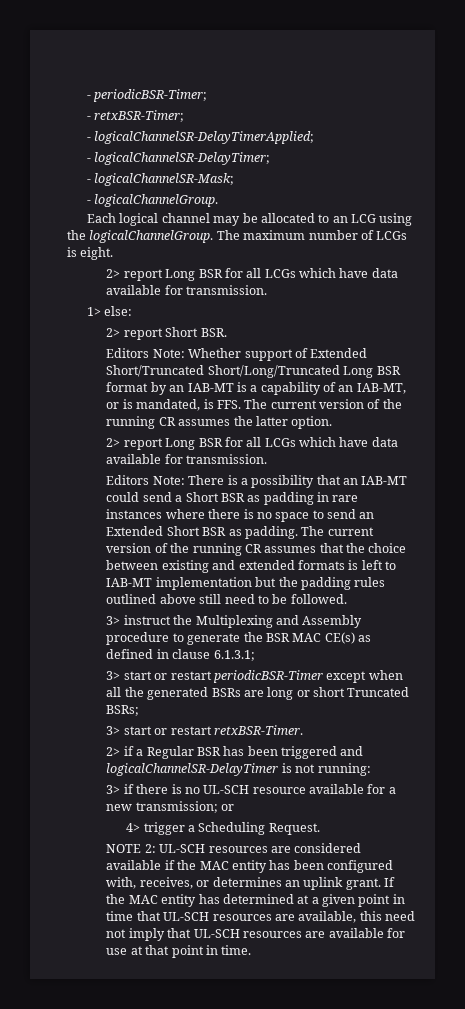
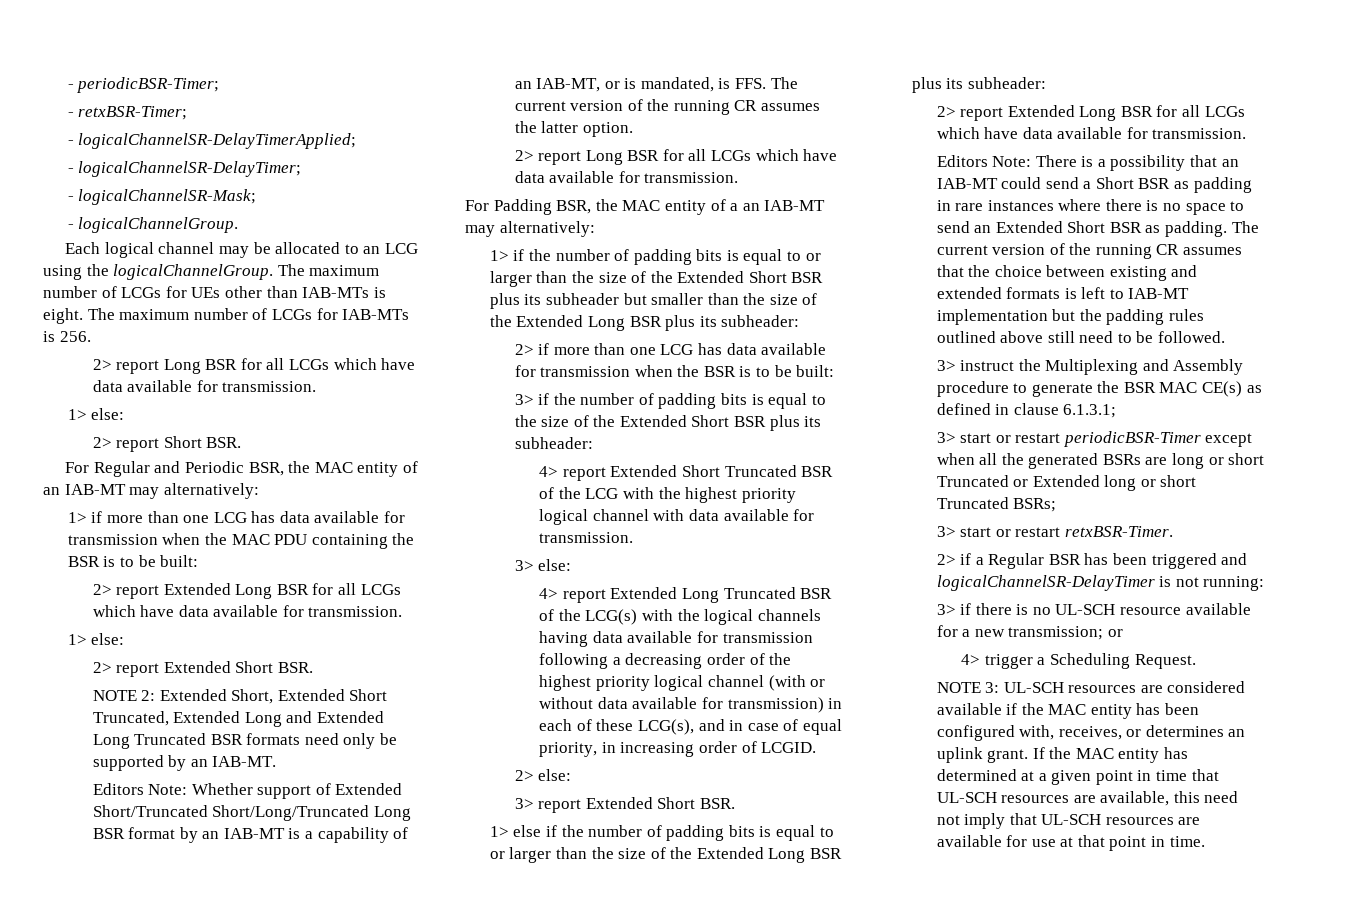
[67,247,114,260] is eight. -> [165,286,386,298] [43,308,410,324] [43,331,91,342] for UEs other than IAB-MTs is eight. The maximum number of LCGs for IAB-MTs is 256.
(227, 332) none -> [65,461,418,477] [43,483,259,499] [67,511,406,523] [67,533,415,549] [67,555,199,567] [92,583,401,599] [92,605,403,617] [67,633,125,645] [92,661,313,677] [92,689,388,704] [92,711,384,727] [92,733,398,749] [92,755,277,771] // For Regular and Periodic BSR, the MAC entity of an IAB-MT may alternatively: // 1> if more than one LCG has data available for transmission when the MAC PDU containing the BSR is to be built: // 2> report Extended Long BSR for all LCGs which have data available for transmission. // 1> else: // 2> report Extended Short BSR. // NOTE 2: Extended Short, Extended Short Truncated, Extended Long and Extended Long Truncated BSR formats need only be supported by an IAB-MT.
(268, 459) none -> [465,199,826,215] [465,221,595,237] [489,249,821,265] [489,271,824,287] [489,293,818,309] [489,315,800,331] [514,343,827,355] [514,365,835,377] [514,393,826,409] [514,415,822,431] [514,437,593,449] [539,465,834,481] [539,487,796,503] [539,509,815,525] [539,532,634,543] [514,559,572,571] [539,587,833,603] [539,609,821,625] [539,631,813,647] [539,653,792,669] [539,675,826,691] [539,697,843,713] [539,719,842,735] [539,741,817,757] [514,769,572,781] [514,797,735,813] [489,825,834,841] [489,847,843,863] [911,77,1046,93] [936,105,1245,121] [936,127,1247,139] // For Padding BSR, the MAC entity of a an IAB-MT may alternatively: // 1> if the number of padding bits is equal to or larger than the size of the Extended Short BSR plus its subheader but smaller than the size of the Extended Long BSR plus its subheader: // 2> if more than one LCG has data available for transmission when the BSR is to be built: // 3> if the number of padding bits is equal to the size of the Extended Short BSR plus its subheader: // 4> report Extended Short Truncated BSR of the LCG with the highest priority logical channel with data available for transmission. // 3> else: // 4> report Extended Long Truncated BSR of the LCG(s) with the logical channels having data available for transmission following a decreasing order of the highest priority logical channel (with or without data available for transmission) in each of these LCG(s), and in case of equal priority, in increasing order of LCGID. // 2> else: // 3> report Extended Short BSR. // 1> else if the number of padding bits is equal to or larger than the size of the Extended Long BSR plus its subheader: // 2> report Extended Long BSR for all LCGs which have data available for transmission.
(410, 692) none -> [1013,475,1197,491] [936,497,1009,509] or Extended long or short Truncated
[144,844,156,853] 2: -> [985,682,1000,693] 3:

